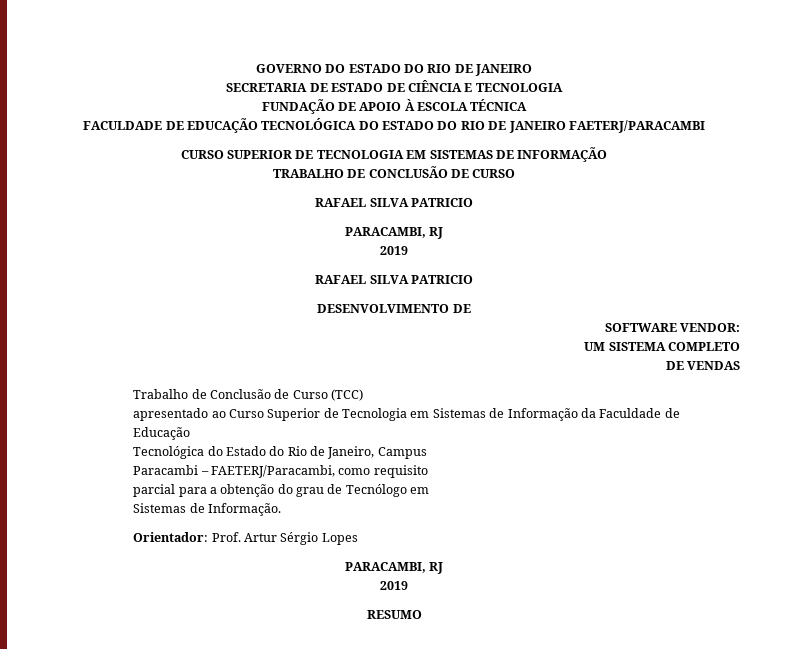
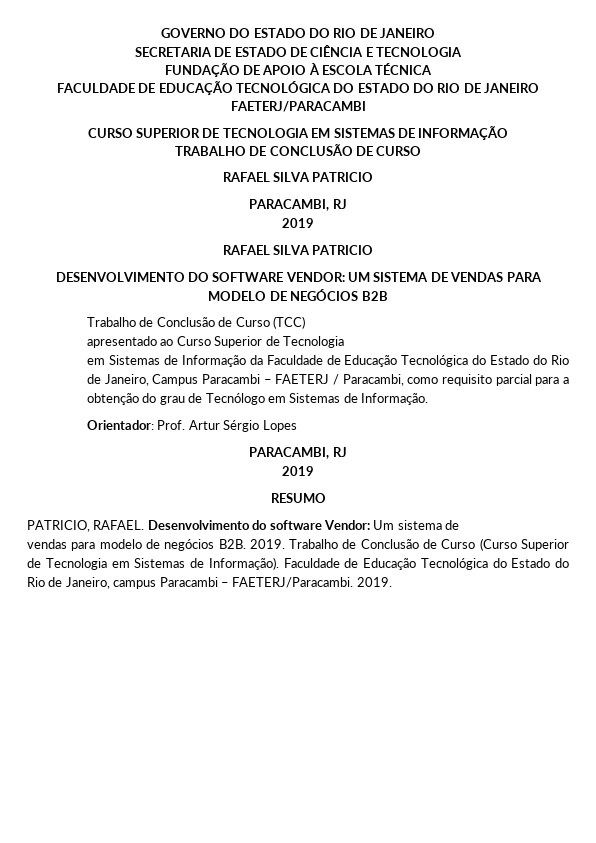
[452,304,471,313] DE // -> [187,272,209,282] DO
(740, 327) // -> (345, 277) none
[668,342,740,351] COMPLETO // -> (429, 277) none
(740, 365) none -> [506,272,542,282] [208,289,388,301] PARA MODELO DE NEGÓCIOS B2B
(408, 414) none -> (344, 342) //
(191, 433) // -> (398, 361) none
[133,465,335,478] // Paracambi – FAETERJ/Paracambi, -> [202,374,404,386] Paracambi – FAETERJ / Paracambi,
(428, 471) // -> (493, 380) none
(430, 490) // -> (286, 399) none
(422, 614) none -> [27,520,459,532] [27,538,570,551] [27,557,569,570] [27,577,392,589] // PATRICIO, RAFAEL. Desenvolvimento do software Vendor: Um sistema de // vendas para modelo de negócios B2B. 2019. Trabalho de Conclusão de Curso (Curso Superior de Tecnologia em Sistemas de Informação). Faculdade de Educação Tecnológica do Estado do Rio de Janeiro, campus Paracambi – FAETERJ/Paracambi. 2019.

